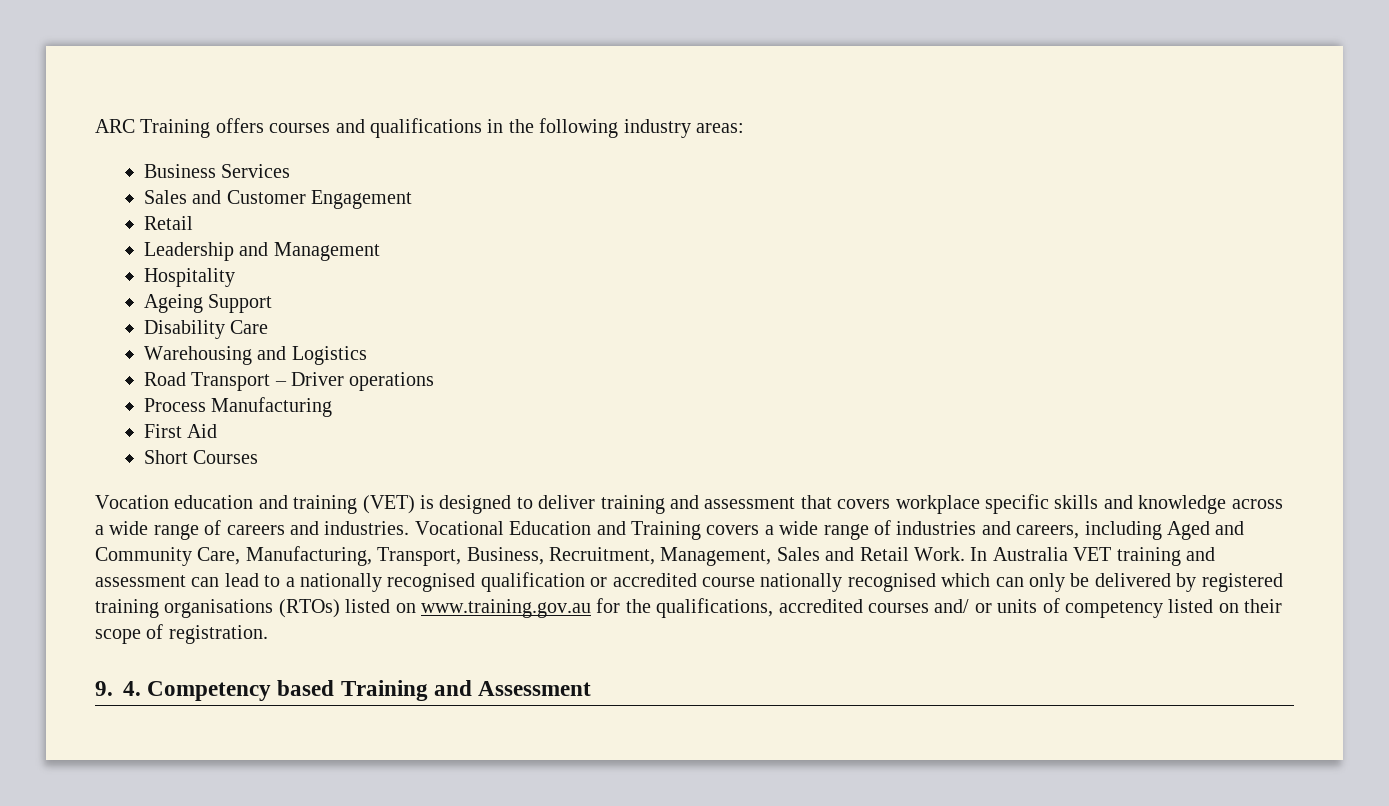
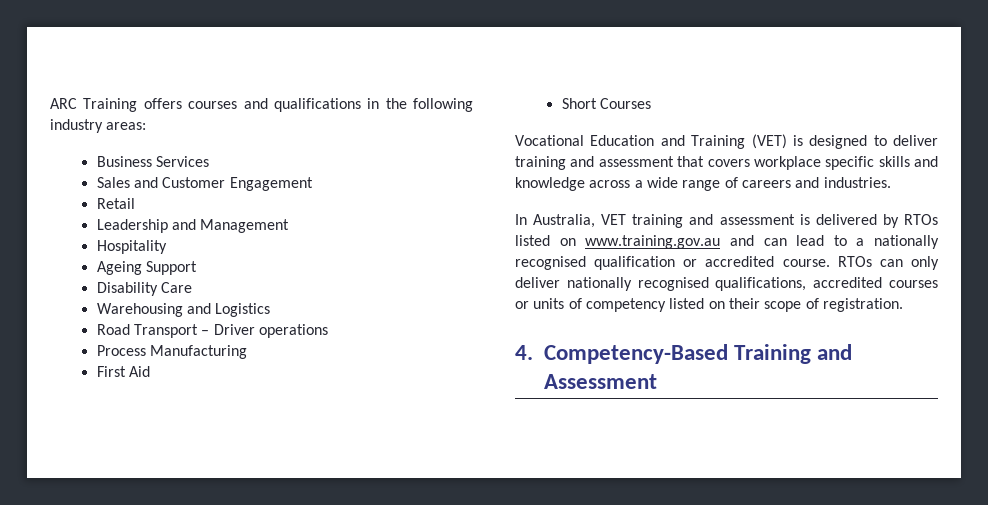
[95,495,358,514] Vocation education and training -> [515,135,746,149] Vocational Education and Training
[414,520,1245,540] [95,546,1215,566] [95,575,186,587] Vocational Education and Training covers a wide range of industries and careers, including Aged and Community Care, Manufacturing, Transport, Business, Recruitment, Management, Sales and Retail Work. In Australia VET training and assessment -> [515,214,938,228] [515,235,754,249] // In Australia, VET training and assessment is delivered by RTOs listed on www.training.gov.au and
[701,573,1283,592] [95,598,651,618] course nationally recognised which can only be delivered by registered training organisations (RTOs) listed on www.training.gov.au for the -> [782,256,940,270] [515,277,709,291] course. RTOs can only deliver nationally recognised
[934,599,970,613] and/ -> (938, 284) none
[95,680,335,701] 9. 4. Competency based -> [515,344,728,364] 4. Competency-Based

